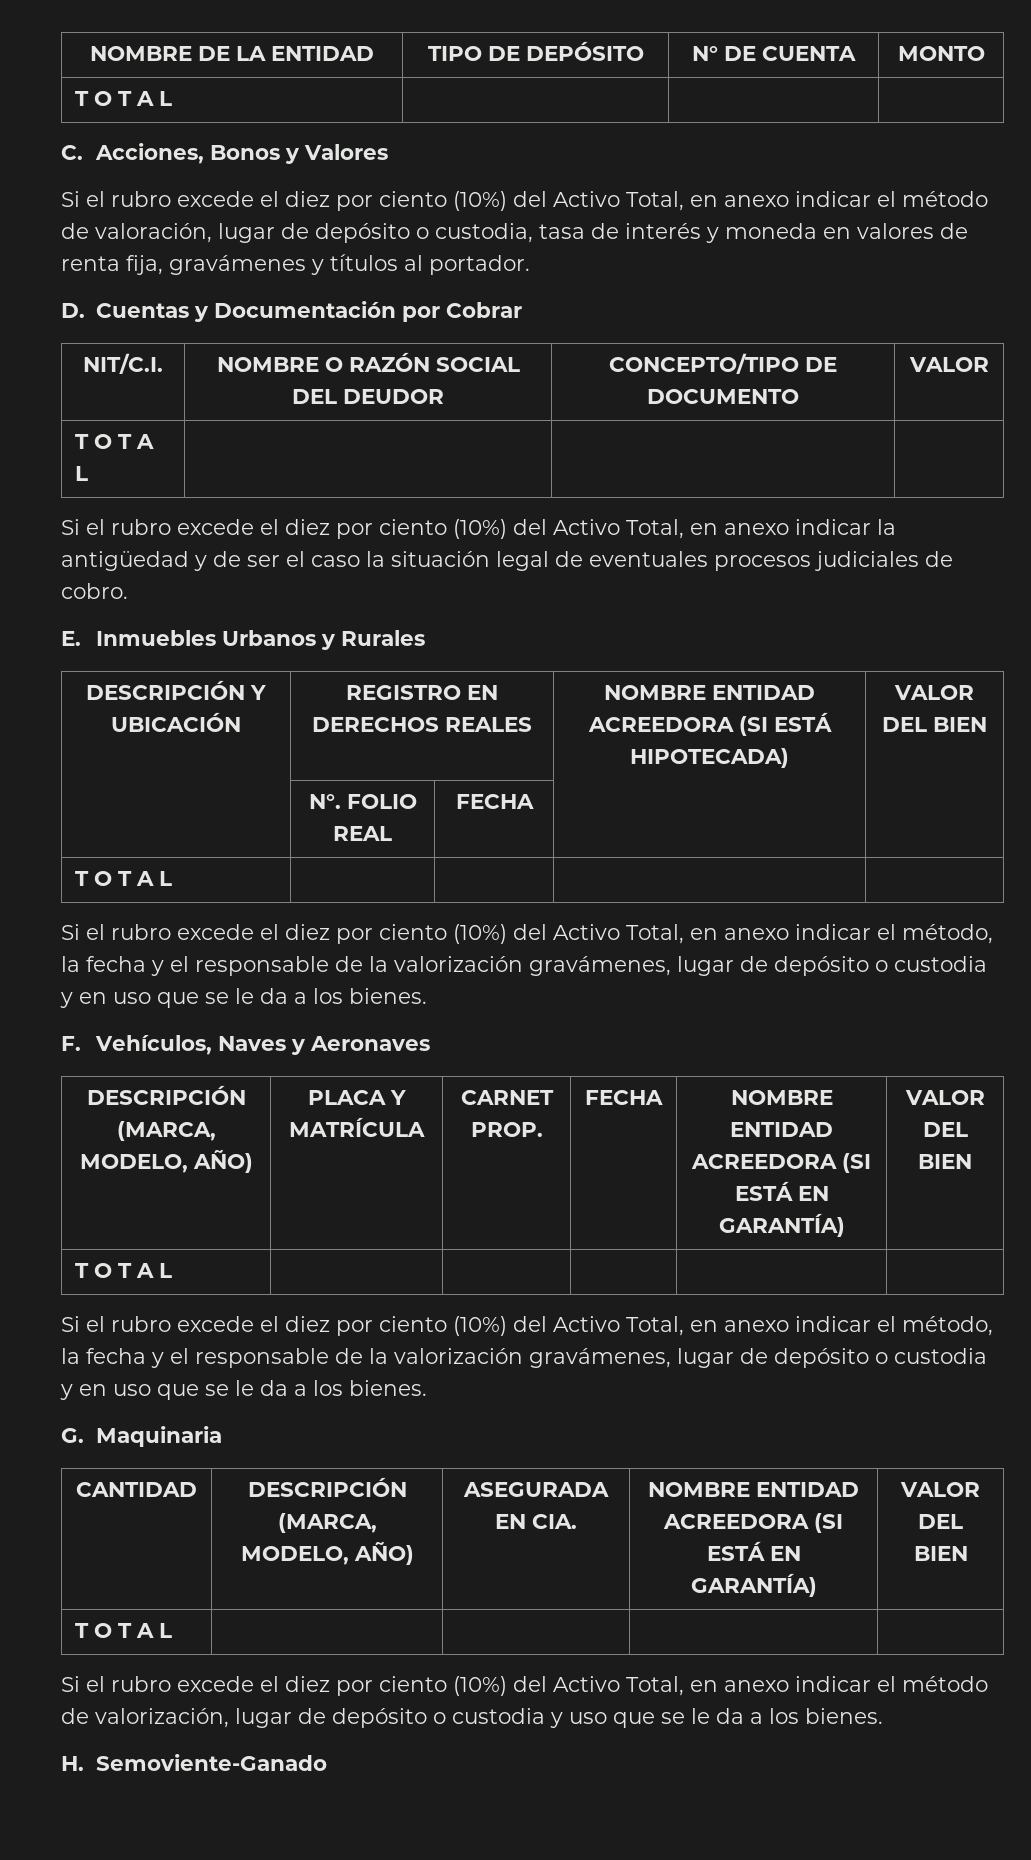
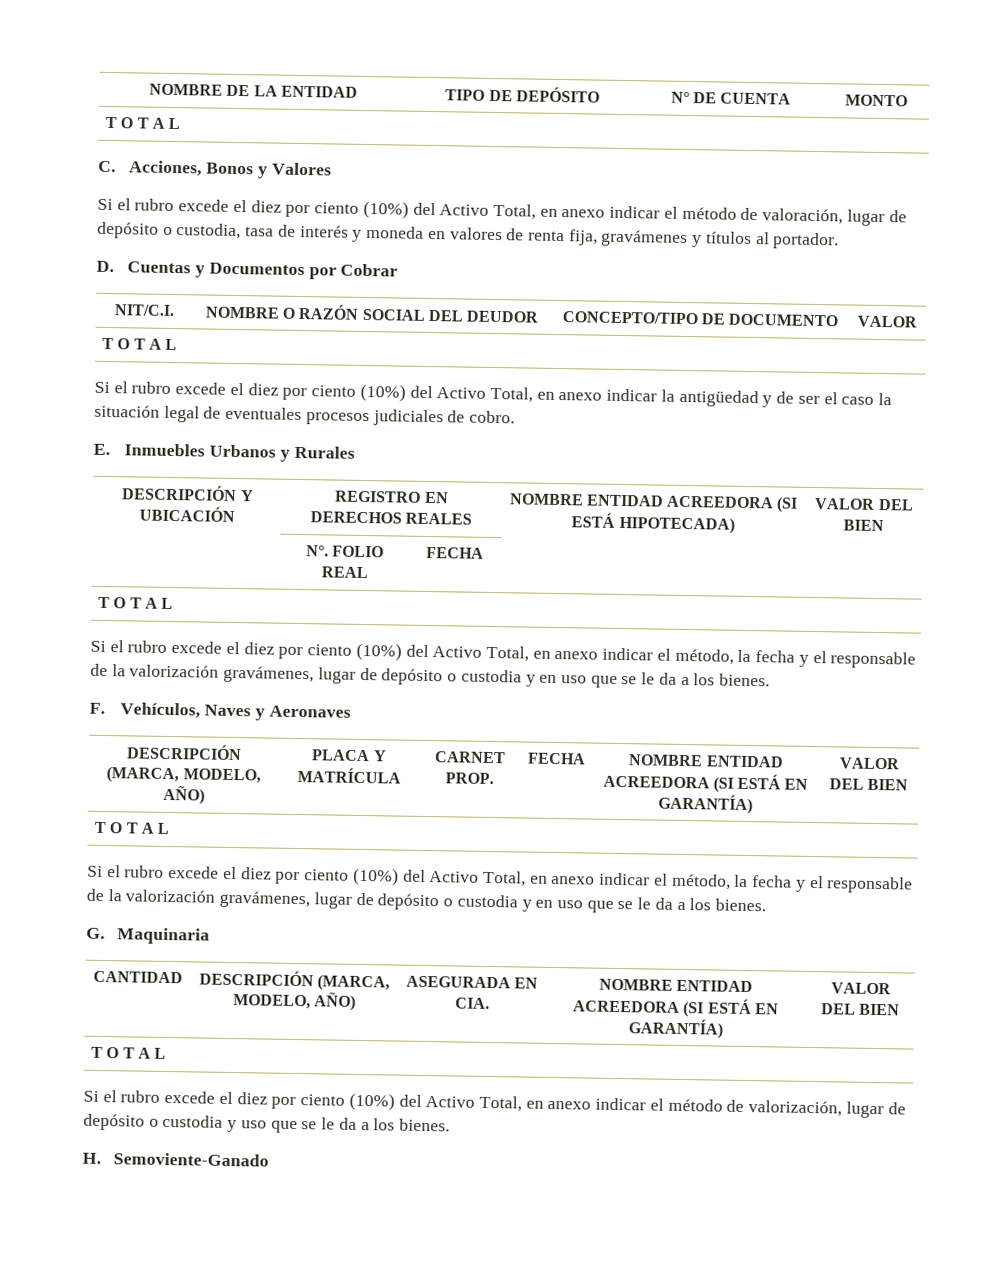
[214,301,397,318] Documentación -> [208,262,305,276] Documentos

